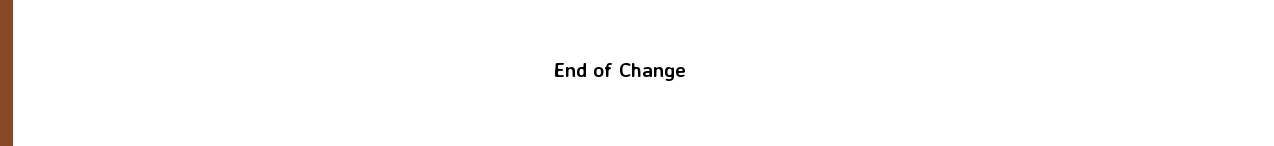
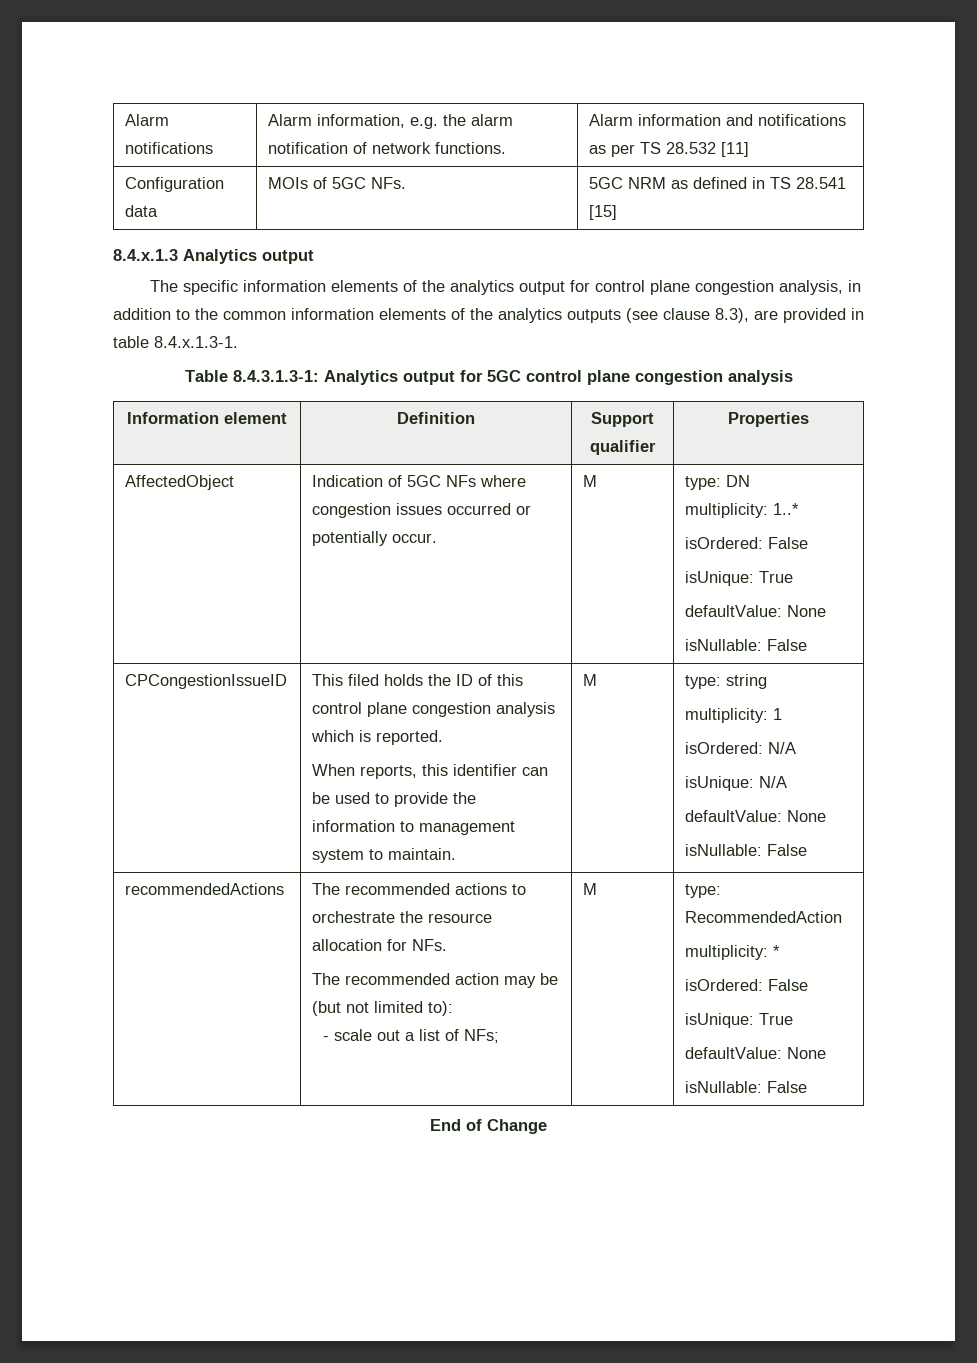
(553, 70) none -> [125,114,170,126] [125,142,214,154] [268,114,514,129] [268,142,507,154] [589,114,847,126] [589,142,750,157] [125,177,225,192] [125,205,159,217] [268,177,407,189] [589,177,847,189] [589,205,618,220] [113,249,314,264] [149,280,861,295] [113,308,864,323] [113,336,238,348] [184,370,793,385] [127,412,287,424] [397,412,475,424] [591,412,654,427] [590,440,656,455] [728,412,809,427] [125,475,235,490] [312,475,527,487] [312,503,532,518] [312,531,438,546] [583,475,598,487] [685,475,751,490] [685,503,800,518] [685,537,809,549] [685,571,794,586] [685,605,827,617] [685,639,808,651] [125,674,288,689] [312,674,524,686] [312,702,556,717] [311,730,444,745] [312,764,549,779] [312,792,477,807] [312,820,516,835] [312,848,457,863] [583,674,598,686] [685,674,768,689] [685,708,783,723] [685,742,797,754] [685,776,788,791] [685,810,827,822] [685,844,808,856] [125,883,285,895] [312,883,527,895] [312,911,493,923] [312,939,448,951] [312,973,559,988] [312,1001,454,1016] [323,1029,500,1043] [583,883,598,895] [685,884,722,898] [685,911,843,923] [685,945,781,960] [685,979,809,991] [685,1013,794,1028] [685,1047,827,1059] [685,1081,808,1093] Alarm notifications | Alarm information, e.g. the alarm notification of network functions. | Alarm information and notifications as per TS 28.532 [11] // Configuration data | MOIs of 5GC NFs. | 5GC NRM as defined in TS 28.541 [15] // 8.4.x.1.3 Analytics output // The specific information elements of the analytics output for control plane congestion analysis, in addition to the common information elements of the analytics outputs (see clause 8.3), are provided in table 8.4.x.1.3-1. // Table 8.4.3.1.3-1: Analytics output for 5GC control plane congestion analysis // Information element | Definition | Support qualifier | Properties // AffectedObject | Indication of 5GC NFs where congestion issues occurred or potentially occur. | M | type: DN // multiplicity: 1..* // isOrdered: False // isUnique: True // defaultValue: None // isNullable: False // CPCongestionIssueID | This filed holds the ID of this control plane congestion analysis which is reported. // When reports, this identifier can be used to provide the information to management system to maintain. | M | type: string // multiplicity: 1 // isOrdered: N/A // isUnique: N/A // defaultValue: None // isNullable: False // recommendedActions | The recommended actions to orchestrate the resource allocation for NFs. // The recommended action may be (but not limited to): // - scale out a list of NFs; | M | type: RecommendedAction // multiplicity: * // isOrdered: False // isUnique: True // defaultValue: None // isNullable: False //

